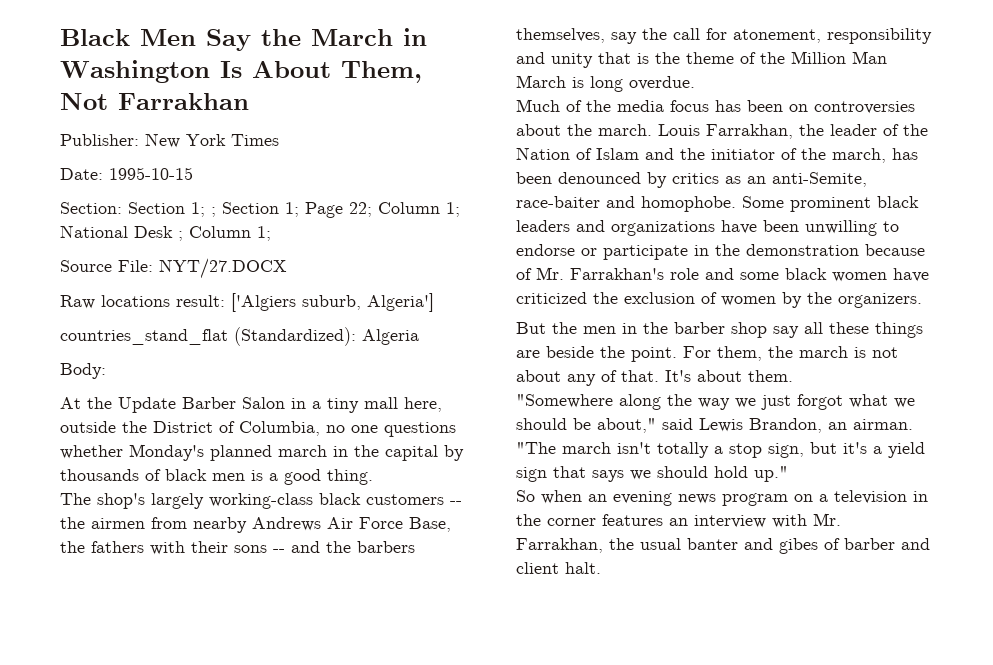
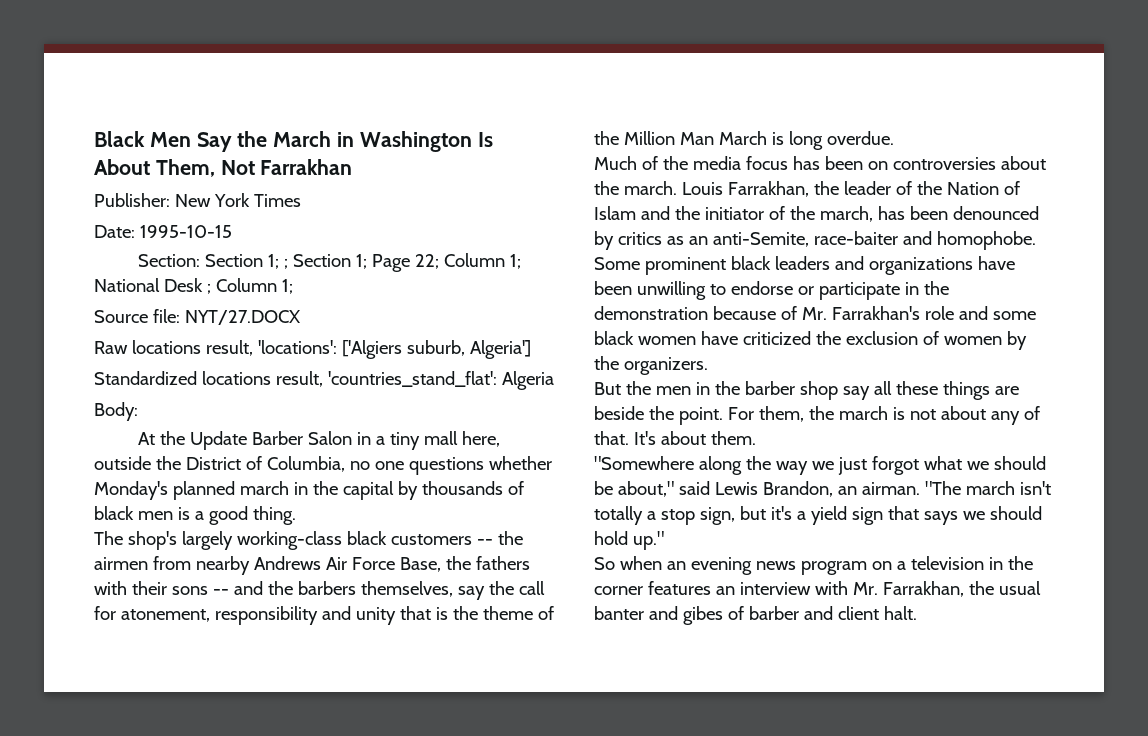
[118,260,153,272] File: -> [152,309,180,323] file:
[176,295,225,307] result: -> [205,340,337,356] result, 'locations':
[60,327,356,346] countries_stand_flat (Standardized): -> [94,371,497,387] Standardized locations result, 'countries_stand_flat':

